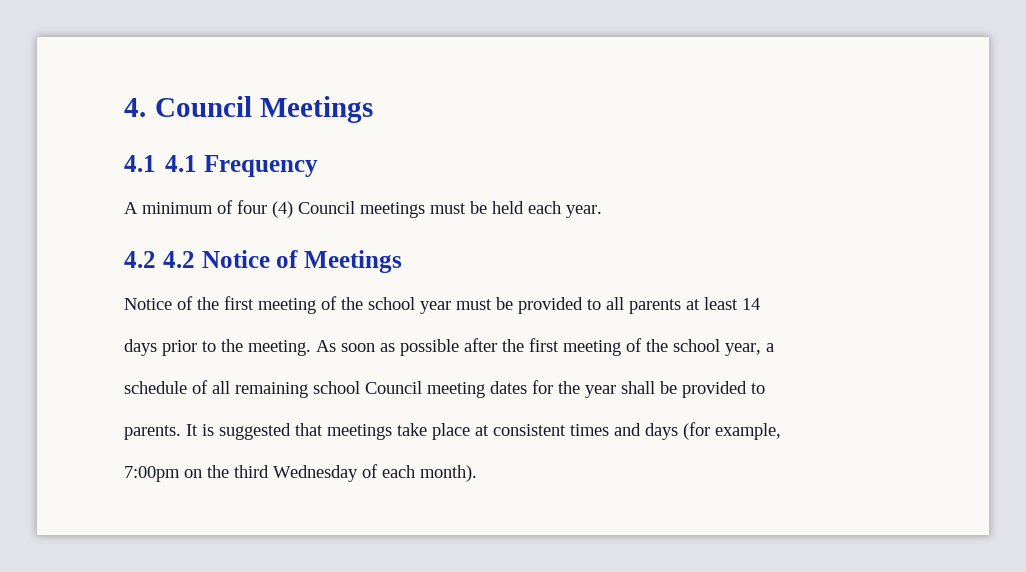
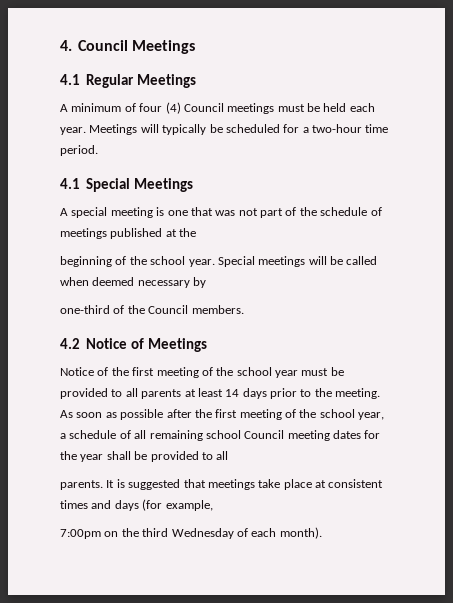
[165,155,318,177] 4.1 Frequency -> [86,74,197,88] Regular Meetings
[124,251,156,268] // 4.2 -> [89,124,389,135] [60,145,98,156] [60,178,194,192] [60,207,382,218] [60,228,197,239] [60,256,378,267] [60,277,207,288] [60,305,244,314] Meetings will typically be scheduled for a two-hour time period. // 4.1 Special Meetings // A special meeting is one that was not part of the schedule of meetings published at the // beginning of the school year. Special meetings will be called when deemed necessary by // one-third of the Council members. //
(760, 304) // -> (240, 393) none
(774, 347) // -> (66, 436) none
(765, 388) none -> [216,451,229,460] all

